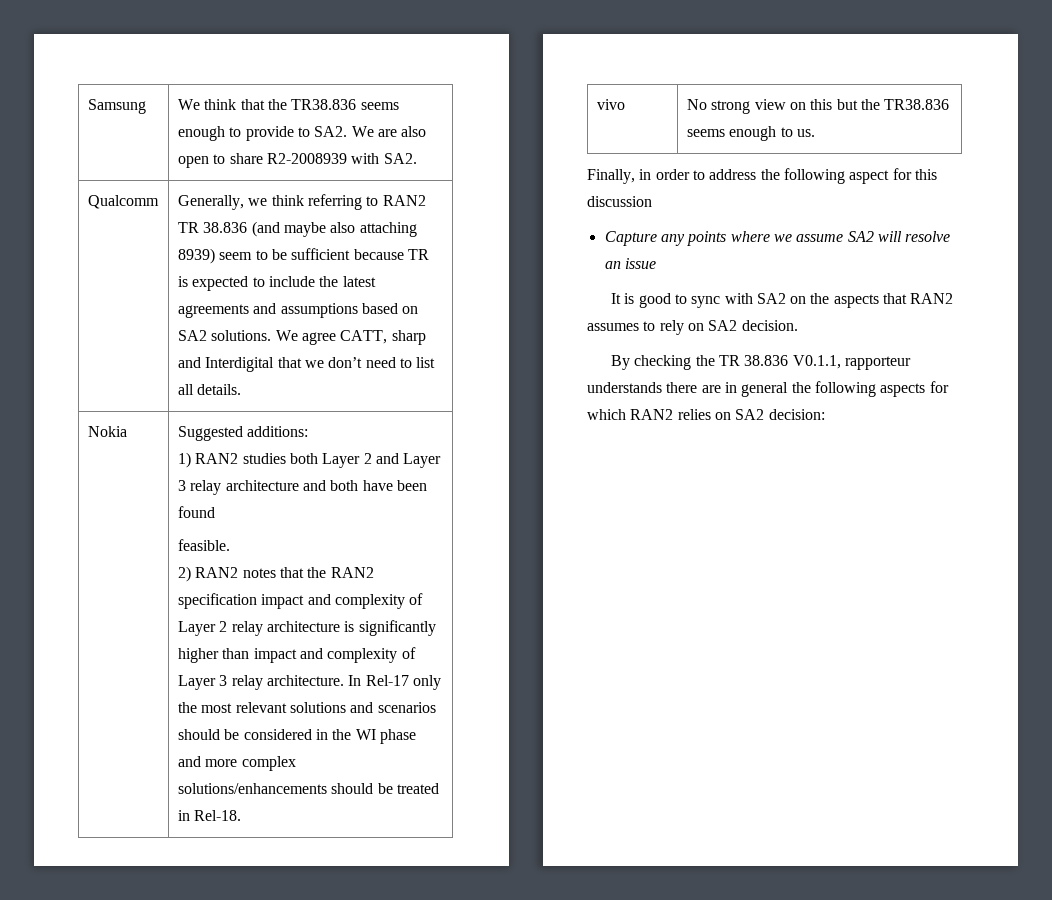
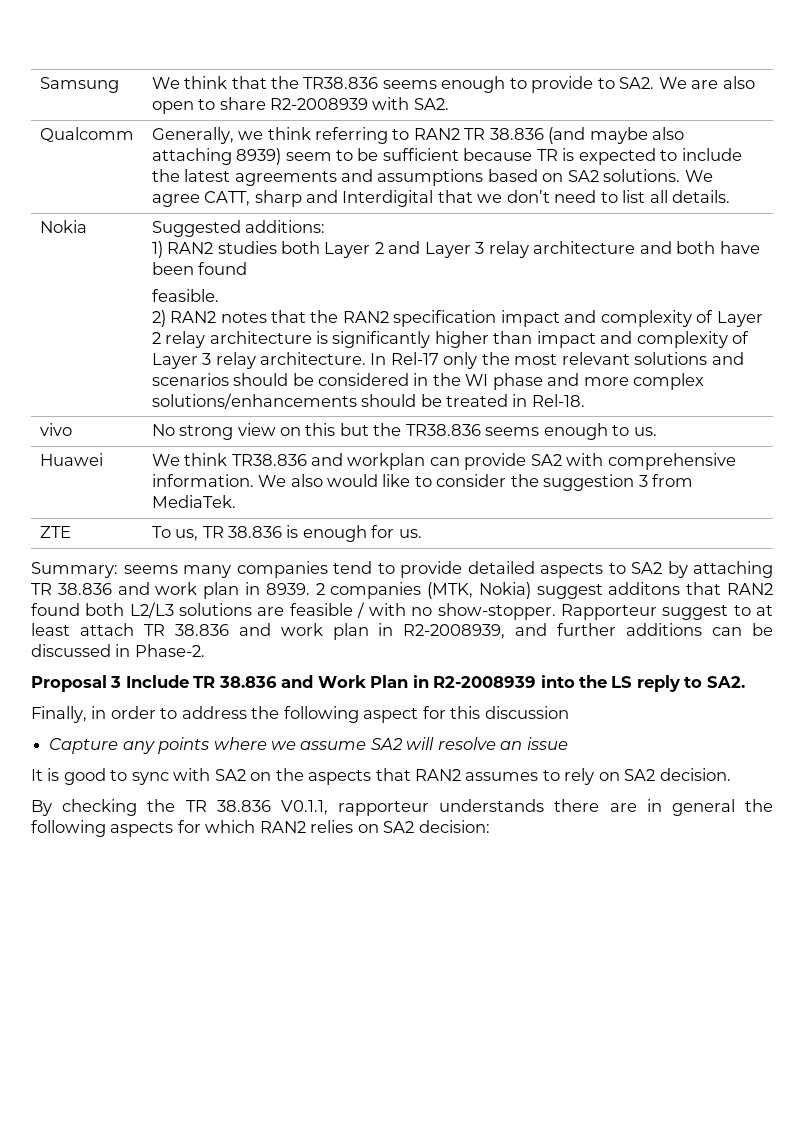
(815, 133) none -> [39,453,103,466] [151,453,736,470] [151,474,694,491] [151,495,236,508] [39,526,71,538] [151,525,422,542] [31,561,773,578] [31,582,774,599] [31,602,773,620] [31,623,773,640] [31,644,205,657] [31,675,745,692] // Huawei | We think TR38.836 and workplan can provide SA2 with comprehensive information. We also would like to consider the suggestion 3 from MediaTek. // ZTE | To us, TR 38.836 is enough for us. // Summary: seems many companies tend to provide detailed aspects to SA2 by attaching TR 38.836 and work plan in 8939. 2 companies (MTK, Nokia) suggest additons that RAN2 found both L2/L3 solutions are feasible / with no show-stopper. Rapporteur suggest to at least attach TR 38.836 and work plan in R2-2008939, and further additions can be discussed in Phase-2. // Proposal 3 Include TR 38.836 and Work Plan in R2-2008939 into the LS reply to SA2.

